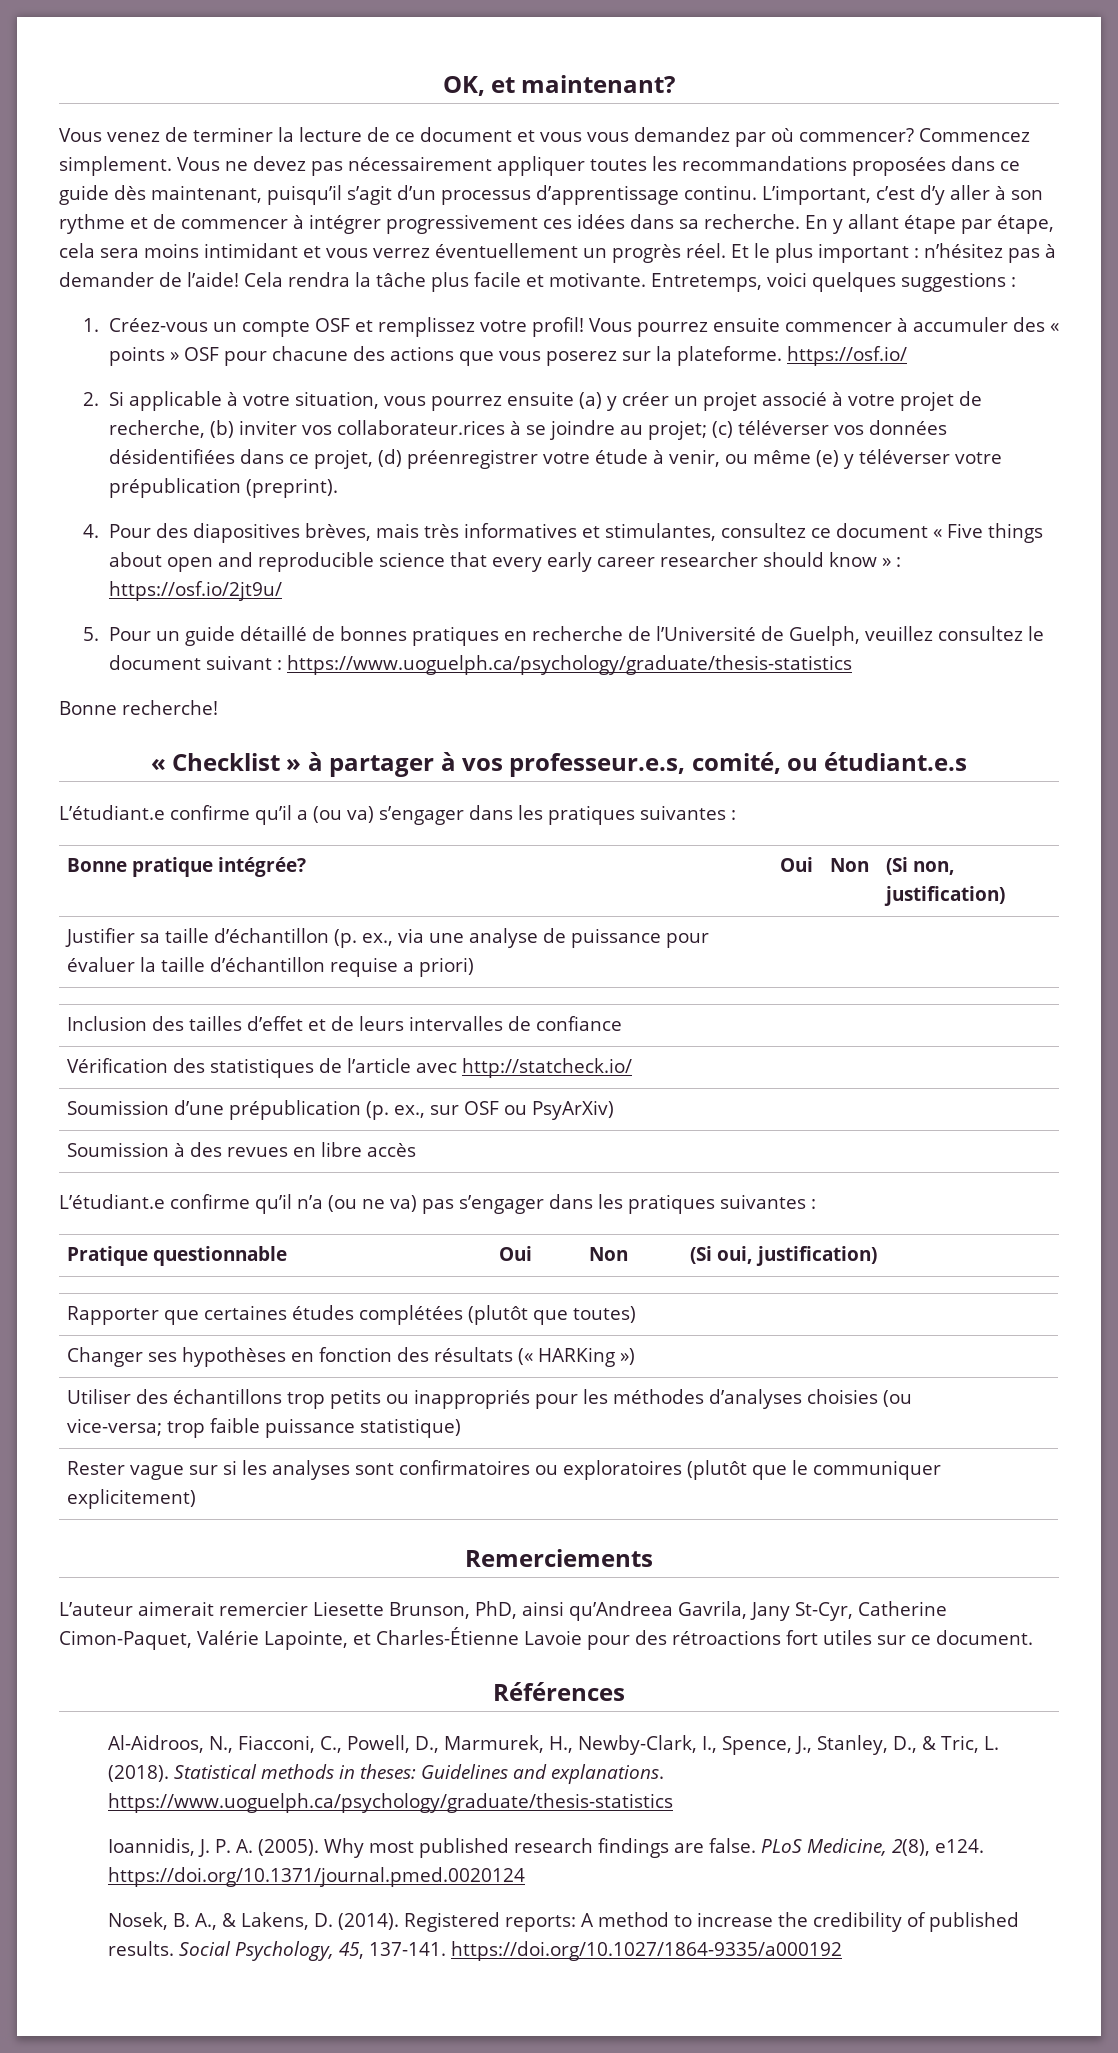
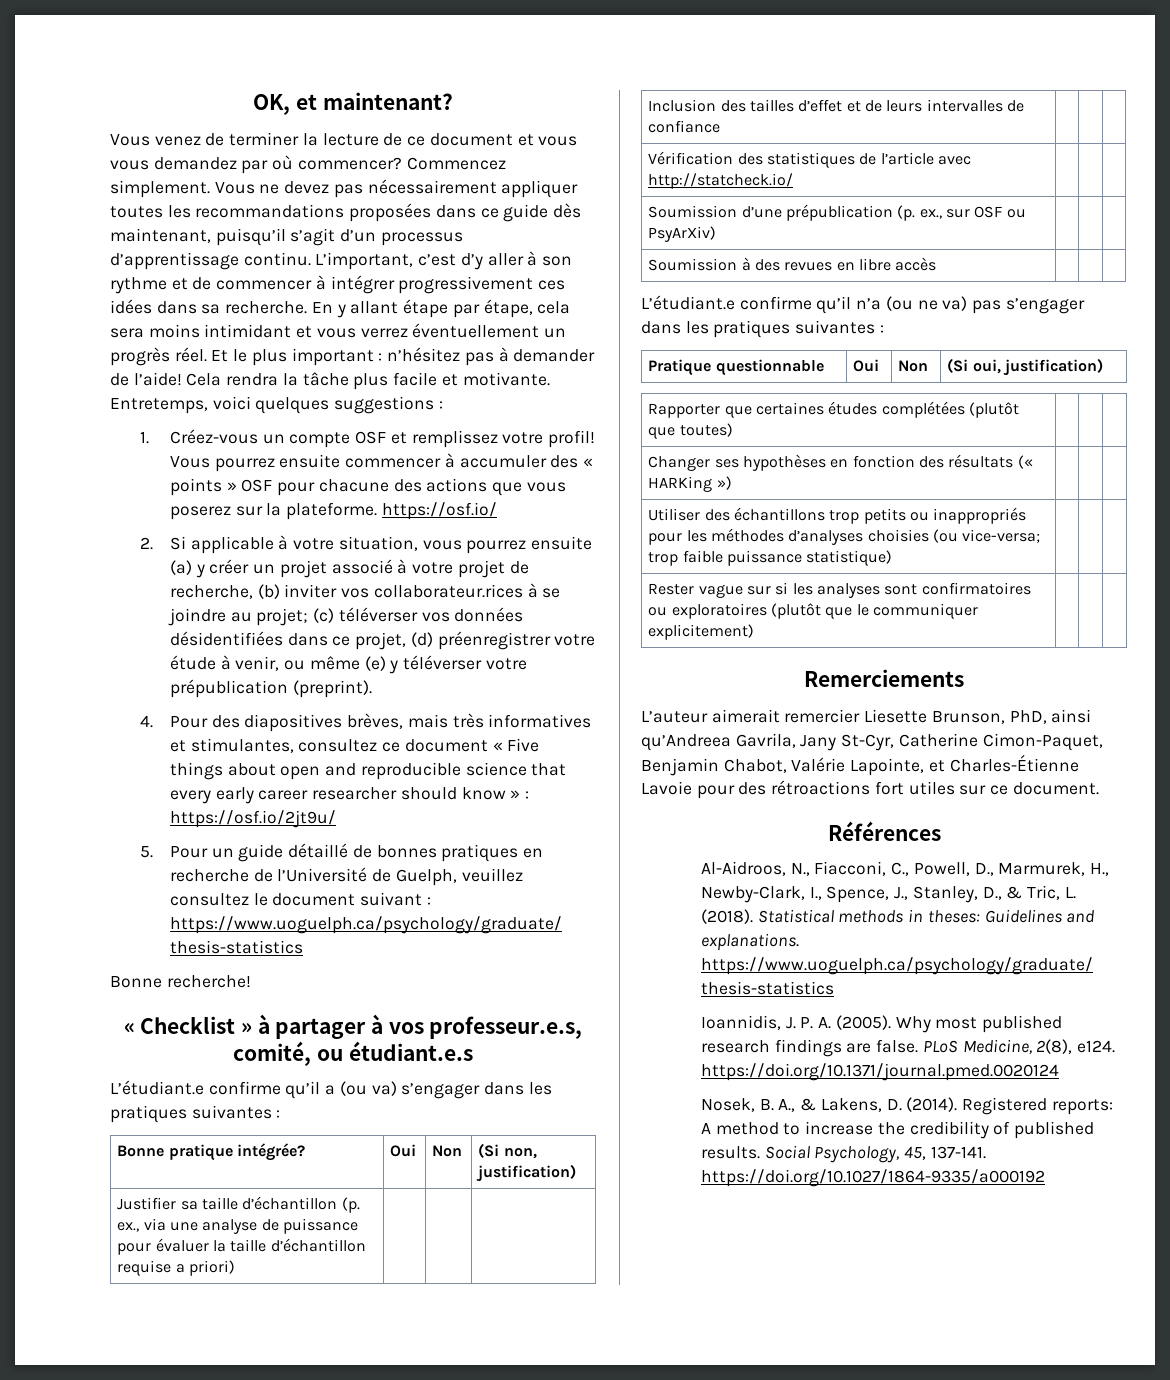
(192, 1640) none -> [641,758,787,776] Benjamin Chabot,

